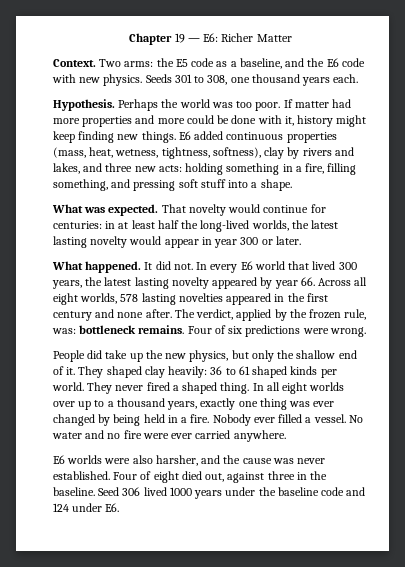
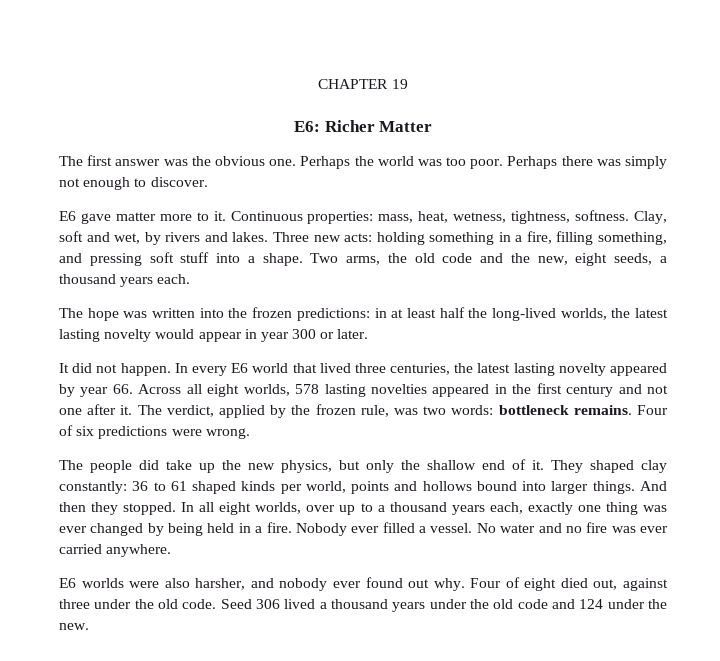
[129,33,173,45] Chapter -> [318,79,389,89] CHAPTER
[187,38,200,42] — -> (408, 84) //
[53,58,365,69] [52,74,359,86] [53,99,115,111] Context. Two arms: the E5 code as a baseline, and the E6 code with new physics. Seeds 301 to 308, one thousand years each. // Hypothesis. -> [59,155,297,166] The first answer was the obvious one.
[283,99,352,108] [53,115,367,127] [53,131,337,143] [53,147,354,159] [53,163,133,174] If matter had more properties and more could be done with it, history might keep finding new things. E6 added continuous properties (mass, heat, wetness, tightness, softness), clay by rivers and lakes, and three -> [507,156,667,169] [59,177,208,190] [59,210,667,224] [59,231,309,245] Perhaps there was simply not enough to discover. // E6 gave matter more to it. Continuous properties: mass, heat, wetness, tightness, softness. Clay, soft and wet, by rivers and lakes. Three
[52,204,326,216] [53,221,102,229] // What was expected. That novelty would continue for centuries: -> [310,253,667,266] [59,274,191,287] [59,307,370,321] Two arms, the old code and the new, eight seeds, a thousand years each. // The hope was written into the frozen predictions:
[52,261,193,273] What happened. It did not. -> [59,363,171,376] It did not happen.
[338,262,357,270] [52,280,82,289] 300 years, -> [354,363,451,375] three centuries,
[117,309,172,318] none after. -> [647,385,668,394] [59,404,133,415] not one after it.
[52,328,76,334] was: -> [393,405,494,415] was two words:
[53,350,85,362] People -> [59,460,132,473] The people
[168,366,208,378] heavily: -> [59,481,127,494] constantly:
[52,382,250,394] world. They never fired a shaped thing. -> [305,481,667,494] [59,502,177,515] world, points and hollows bound into larger things. And then they stopped.
[309,382,345,391] worlds -> [255,502,302,514] worlds,
[167,401,198,410] years, -> [451,502,523,515] years each,
[142,433,169,439] were -> [611,526,636,533] was
[223,455,326,464] [53,471,110,480] the cause was never established. -> [279,577,465,591] nobody ever found out why.
[296,471,328,480] [53,487,95,496] in the baseline. -> [94,599,217,609] under the old code.
[169,487,192,496] 1000 -> [319,599,388,609] a thousand
[277,487,319,496] baseline -> [493,599,514,609] old
[105,503,120,512] E6. -> [648,599,667,609] [59,623,89,630] the new.

